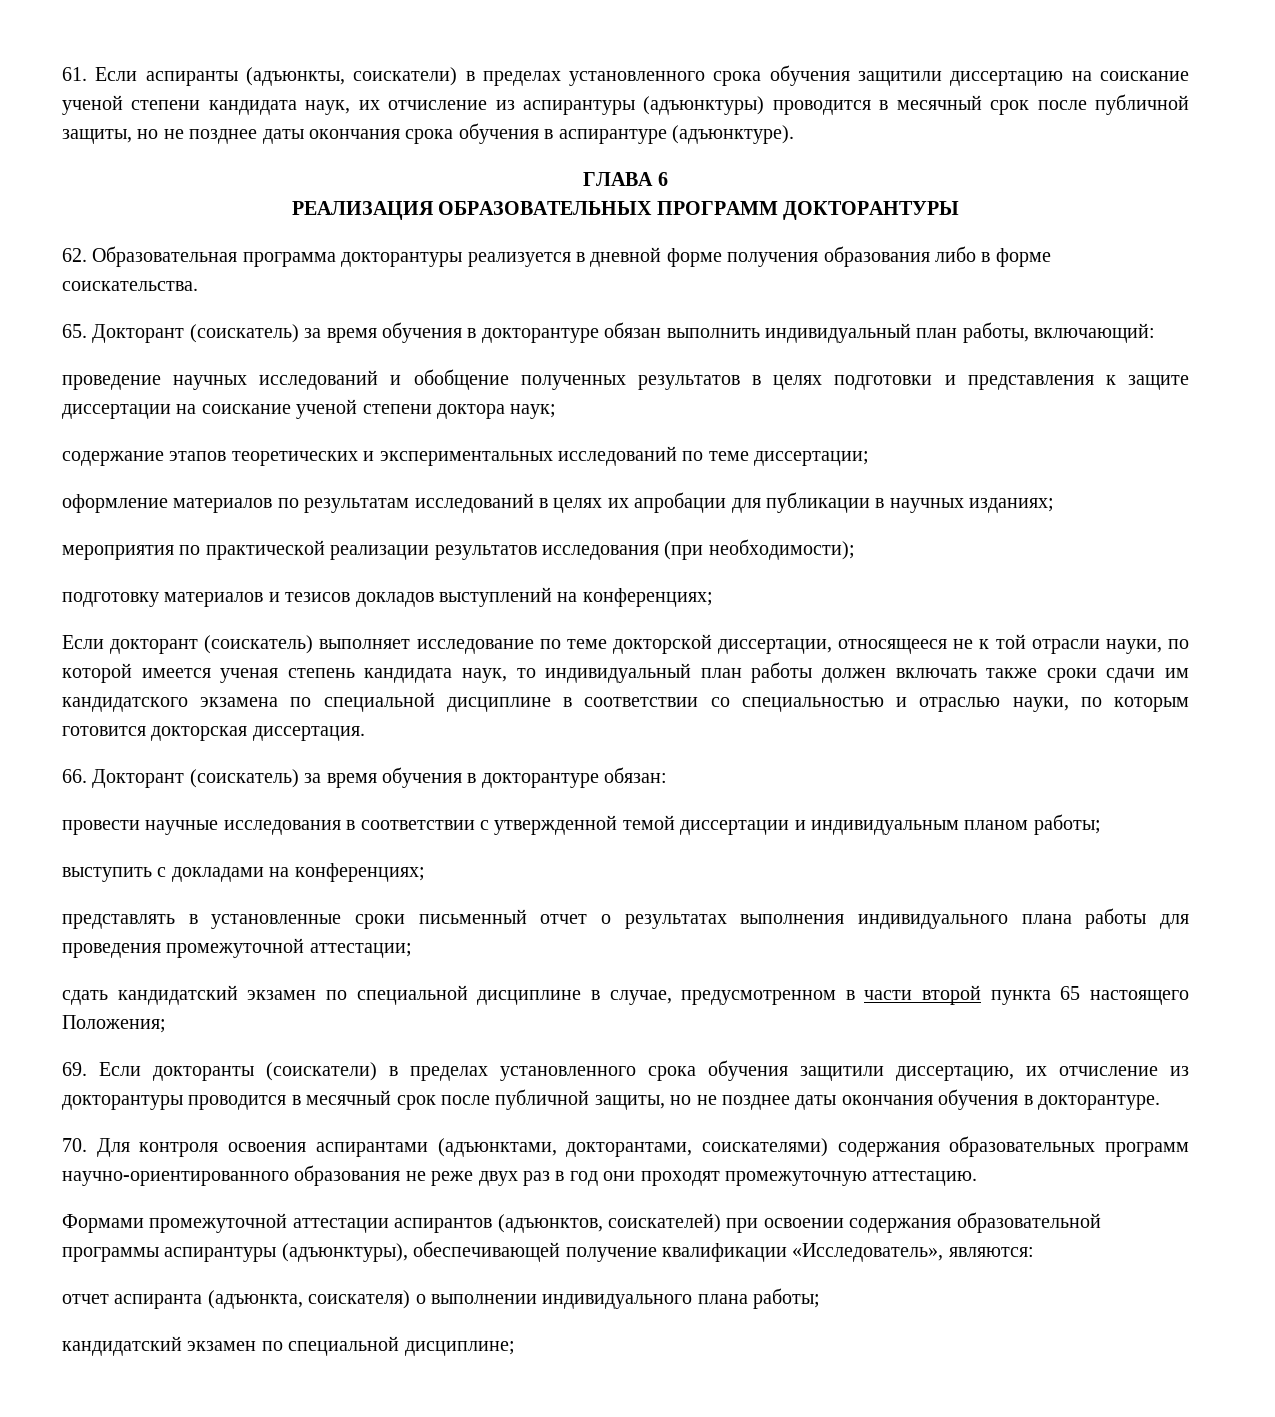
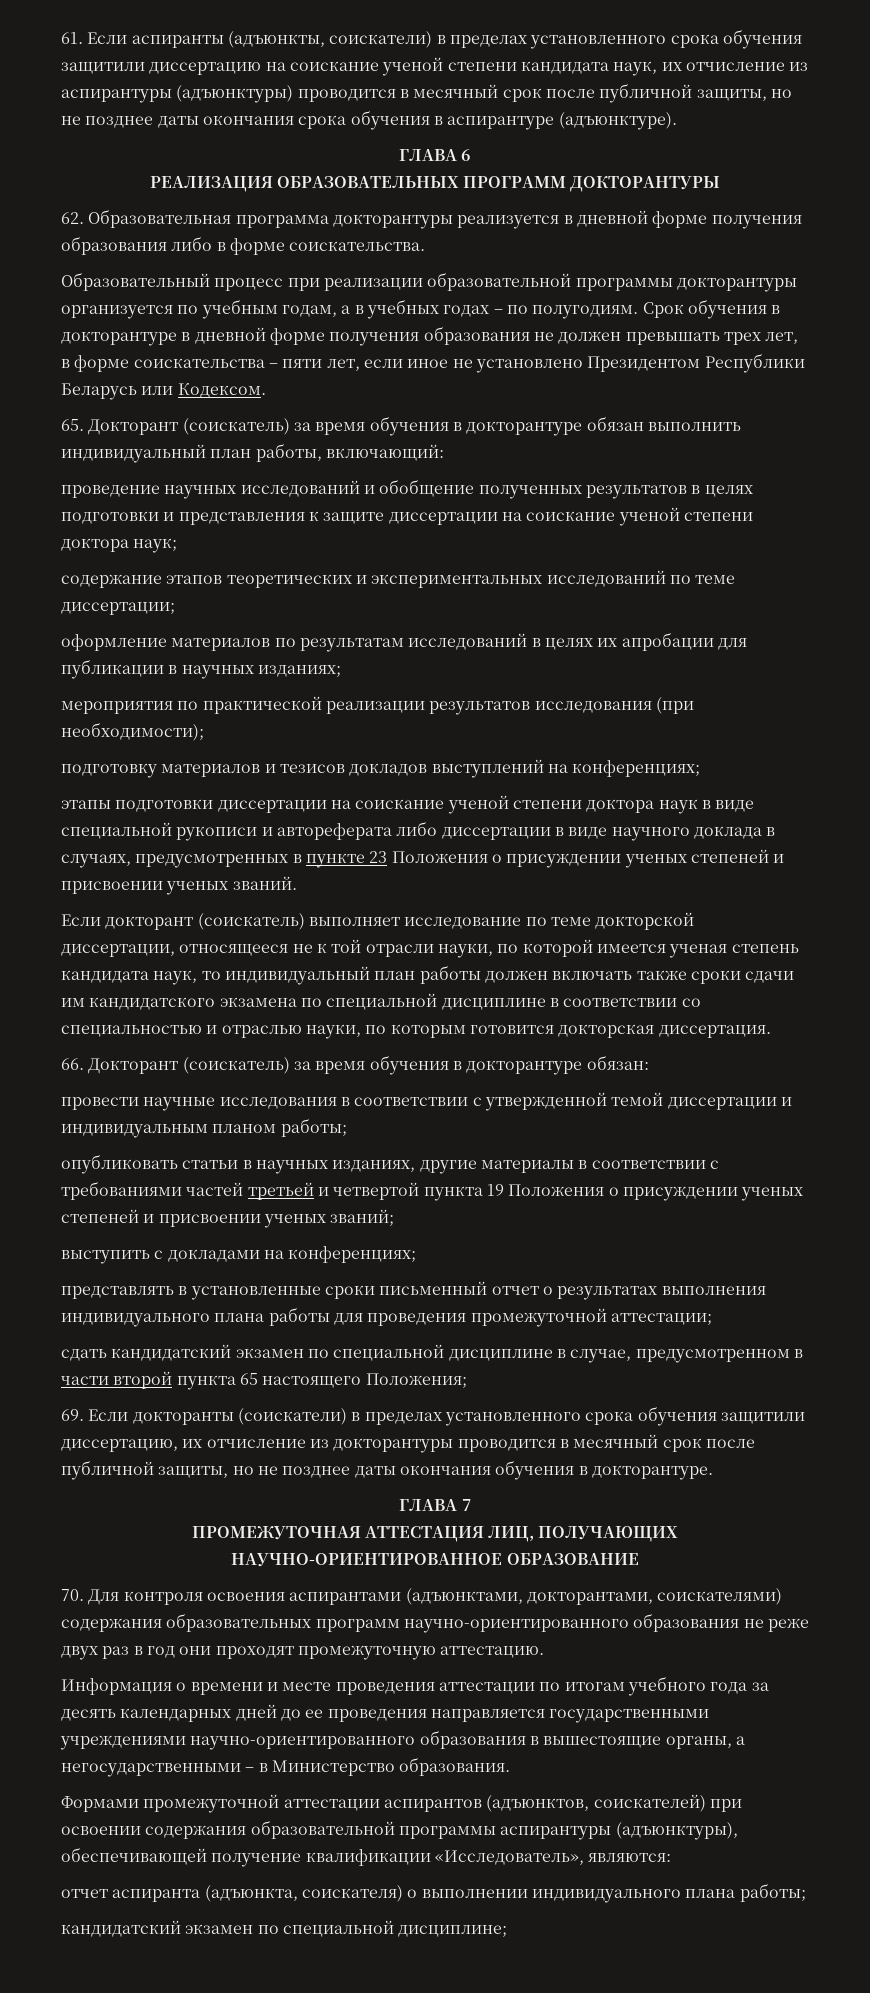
(198, 286) none -> [61,272,797,292] [61,299,781,319] [61,326,799,346] [61,353,805,373] [61,383,266,400] // Образовательный процесс при реализации образовательной программы докторантуры организуется по учебным годам, а в учебных годах – по полугодиям. Срок обучения в докторантуре в дневной форме получения образования не должен превышать трех лет, в форме соискательства – пяти лет, если иное не установлено Президентом Республики Беларусь или Кодексом.
(713, 597) none -> [61,795,755,814] [61,821,776,841] [61,849,785,868] [61,876,297,895] // этапы подготовки диссертации на соискание ученой степени доктора наук в виде специальной рукописи и автореферата либо диссертации в виде научного доклада в случаях, предусмотренных в пункте 23 Положения о присуждении ученых степеней и присвоении ученых званий.
(1101, 824) none -> [61,1154,719,1174] [61,1181,804,1201] [61,1209,395,1228] // опубликовать статьи в научных изданиях, другие материалы в соответствии с требованиями частей третьей и четвертой пункта 19 Положения о присуждении ученых степеней и присвоении ученых званий;
(1160, 1102) none -> [399,1499,471,1511] [191,1526,679,1542] [231,1553,639,1567] // ГЛАВА 7 // ПРОМЕЖУТОЧНАЯ АТТЕСТАЦИЯ ЛИЦ, ПОЛУЧАЮЩИХ НАУЧНО-ОРИЕНТИРОВАННОЕ ОБРАЗОВАНИЕ
(978, 1178) none -> [61,1676,769,1696] [61,1704,710,1723] [60,1730,745,1750] [61,1757,511,1777] // Информация о времени и месте проведения аттестации по итогам учебного года за десять календарных дней до ее проведения направляется государственными учреждениями научно-ориентированного образования в вышестоящие органы, а негосударственными – в Министерство образования.

